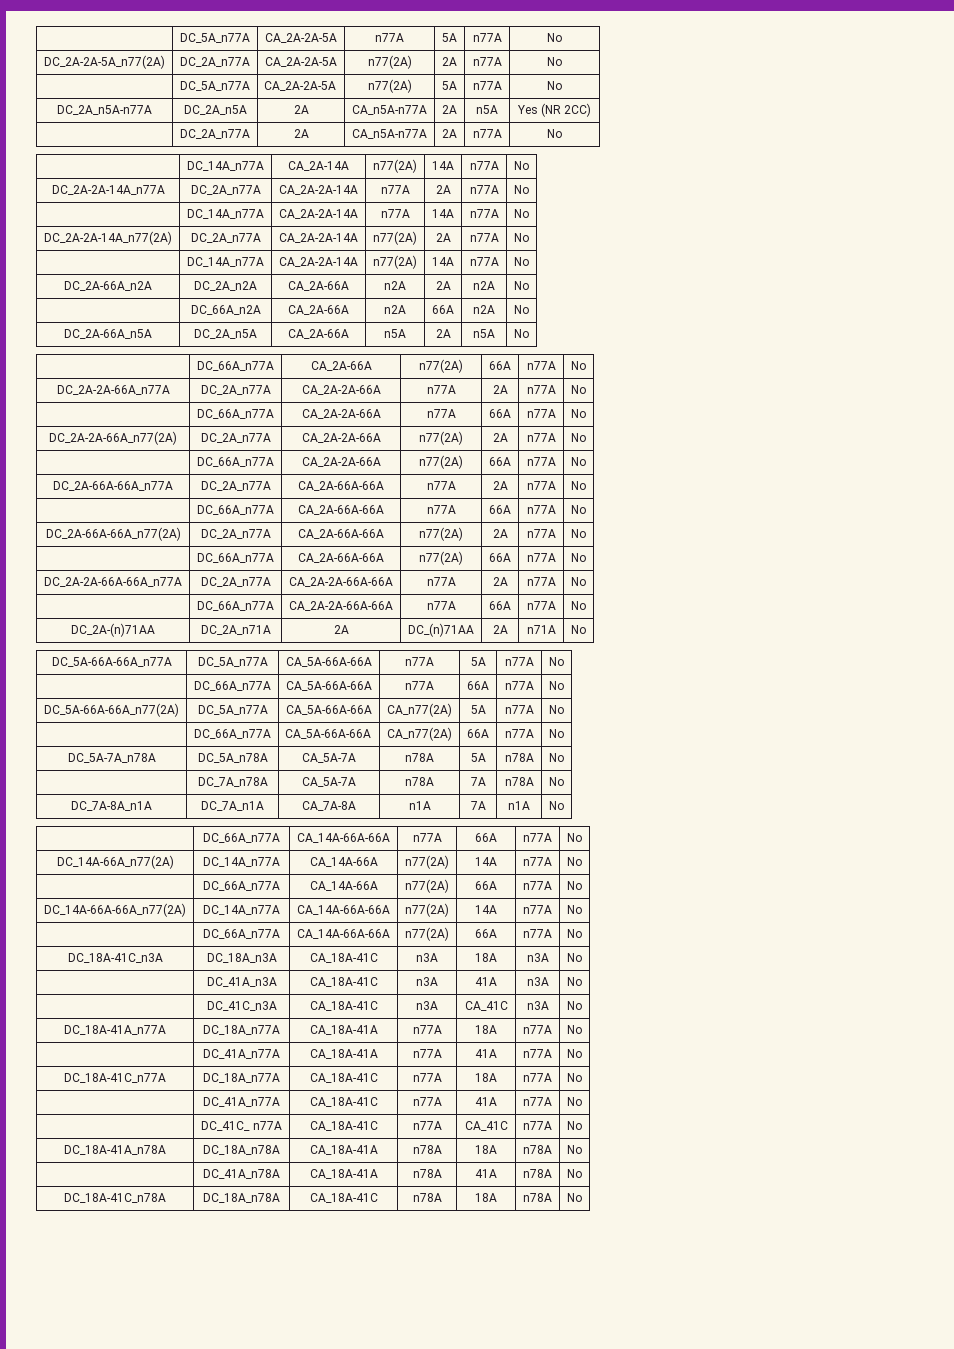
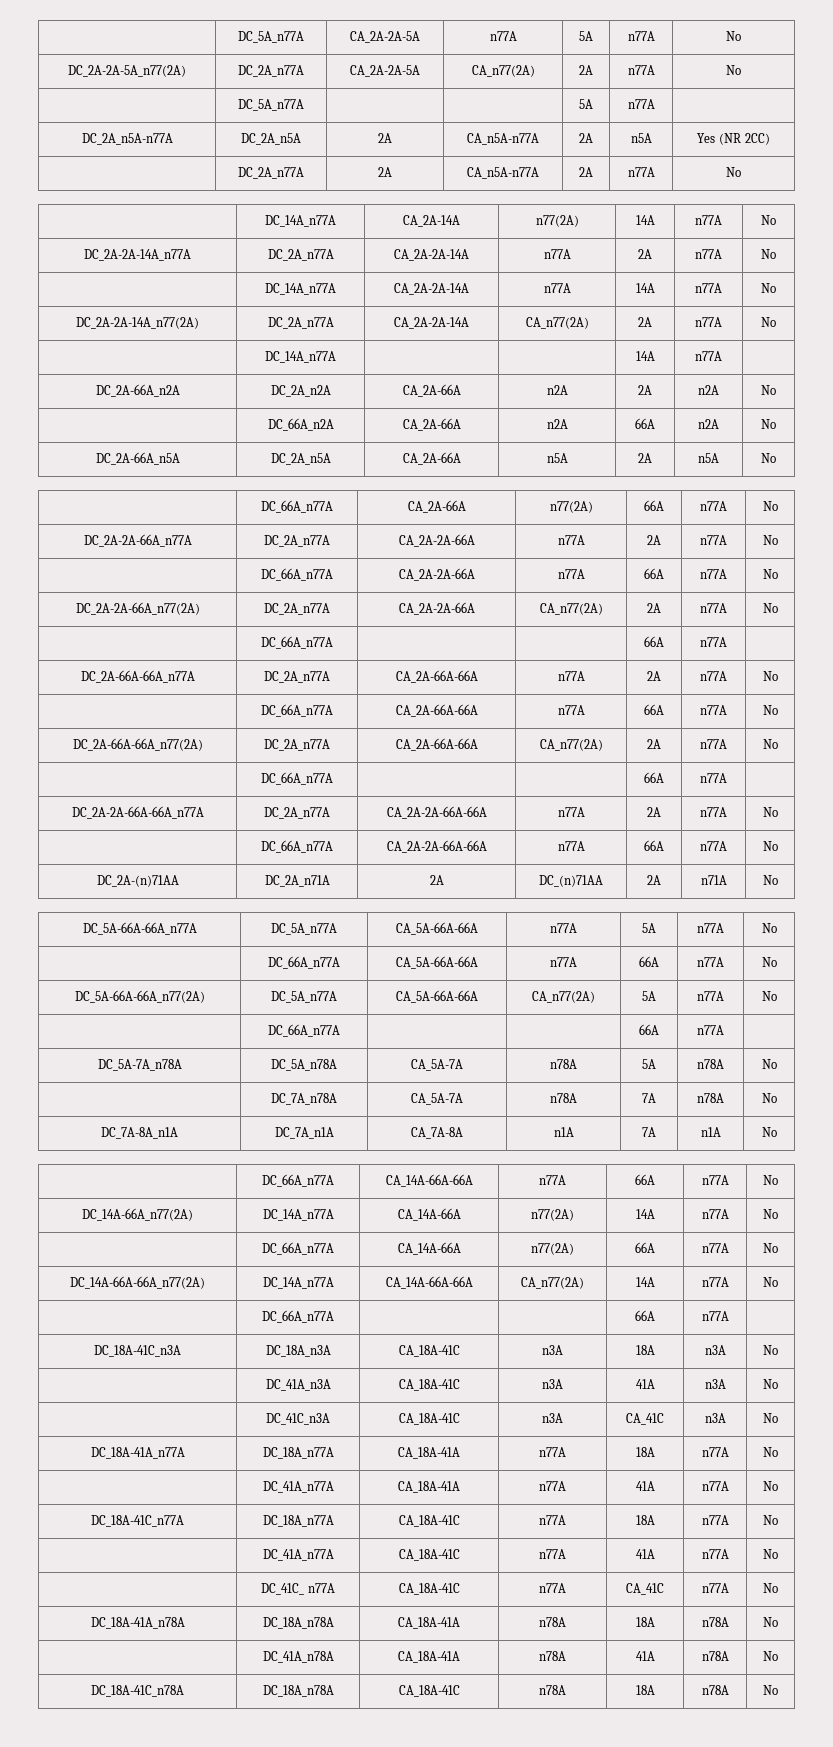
[367,55,412,69] n77(2A) -> [471,65,535,77] CA_n77(2A)
[264,81,337,91] [367,79,412,93] [442,81,457,90] [472,81,502,90] [547,81,562,90] CA_2A-2A-5A | n77(2A) | 5A | n77A | No -> [579,99,593,109] [627,99,655,109] | | 5A | n77A |
[373,231,417,245] [435,233,451,242] [469,233,499,242] [514,233,529,242] [187,257,264,267] [279,257,358,267] [373,255,417,269] [432,257,454,266] [469,257,499,266] [514,257,529,266] n77(2A) | 2A | n77A | No // | DC_14A_n77A | CA_2A-2A-14A | n77(2A) | 14A | n77A | No -> [525,317,589,329] [638,317,652,327] [695,317,722,327] [761,317,776,327] [265,351,336,363] [635,351,655,361] [695,351,722,361] CA_n77(2A) | 2A | n77A | No // | DC_14A_n77A | | | 14A | n77A |
[419,431,463,445] [492,433,508,442] [526,433,556,442] [571,433,586,442] [197,457,274,467] [301,457,381,467] [419,455,463,469] [489,457,511,466] [526,457,556,466] [571,457,586,466] n77(2A) | 2A | n77A | No // | DC_66A_n77A | CA_2A-2A-66A | n77(2A) | 66A | n77A | No -> [539,603,603,615] [647,603,661,613] [700,603,727,613] [762,603,778,613] [261,636,333,649] [644,636,664,647] [700,637,727,647] CA_n77(2A) | 2A | n77A | No // | DC_66A_n77A | | | 66A | n77A |
[419,527,463,541] [492,529,508,538] [526,529,556,538] [571,529,586,538] [197,553,274,563] [298,553,384,563] [419,551,463,565] [489,553,511,562] [526,553,556,562] [571,553,586,562] n77(2A) | 2A | n77A | No // | DC_66A_n77A | CA_2A-66A-66A | n77(2A) | 66A | n77A | No -> [539,739,603,751] [647,739,661,749] [700,739,727,749] [762,739,778,749] [261,772,333,785] [644,772,664,783] [700,773,727,783] CA_n77(2A) | 2A | n77A | No // | DC_66A_n77A | | | 66A | n77A |
[285,729,372,739] [387,727,452,741] [467,729,489,738] [504,729,534,738] [549,729,564,738] CA_5A-66A-66A | CA_n77(2A) | 66A | n77A | No -> [639,1024,659,1035] [697,1025,724,1035] | | 66A | n77A |
[405,903,449,917] [475,905,497,914] [523,905,552,914] [567,905,582,914] [203,929,280,939] [297,929,390,939] [405,927,449,941] [475,929,497,938] [523,929,552,938] [567,929,582,938] n77(2A) | 14A | n77A | No // | DC_66A_n77A | CA_14A-66A-66A | n77(2A) | 66A | n77A | No -> [521,1277,584,1289] [635,1277,655,1287] [701,1277,729,1287] [763,1277,778,1287] [262,1310,334,1323] [635,1310,655,1321] [701,1311,729,1321] CA_n77(2A) | 14A | n77A | No // | DC_66A_n77A | | | 66A | n77A |

